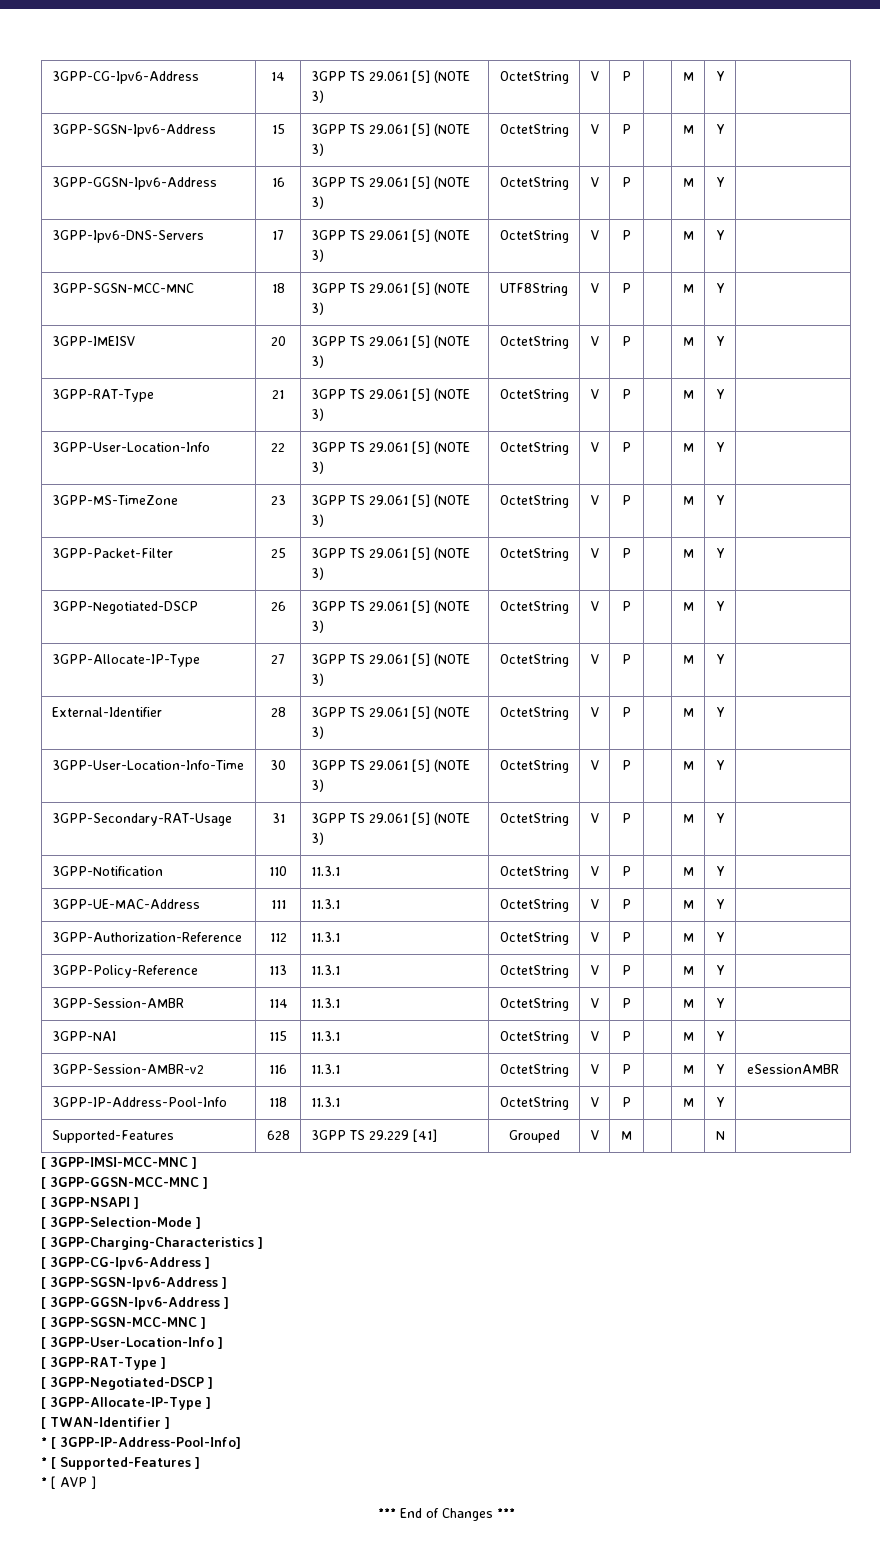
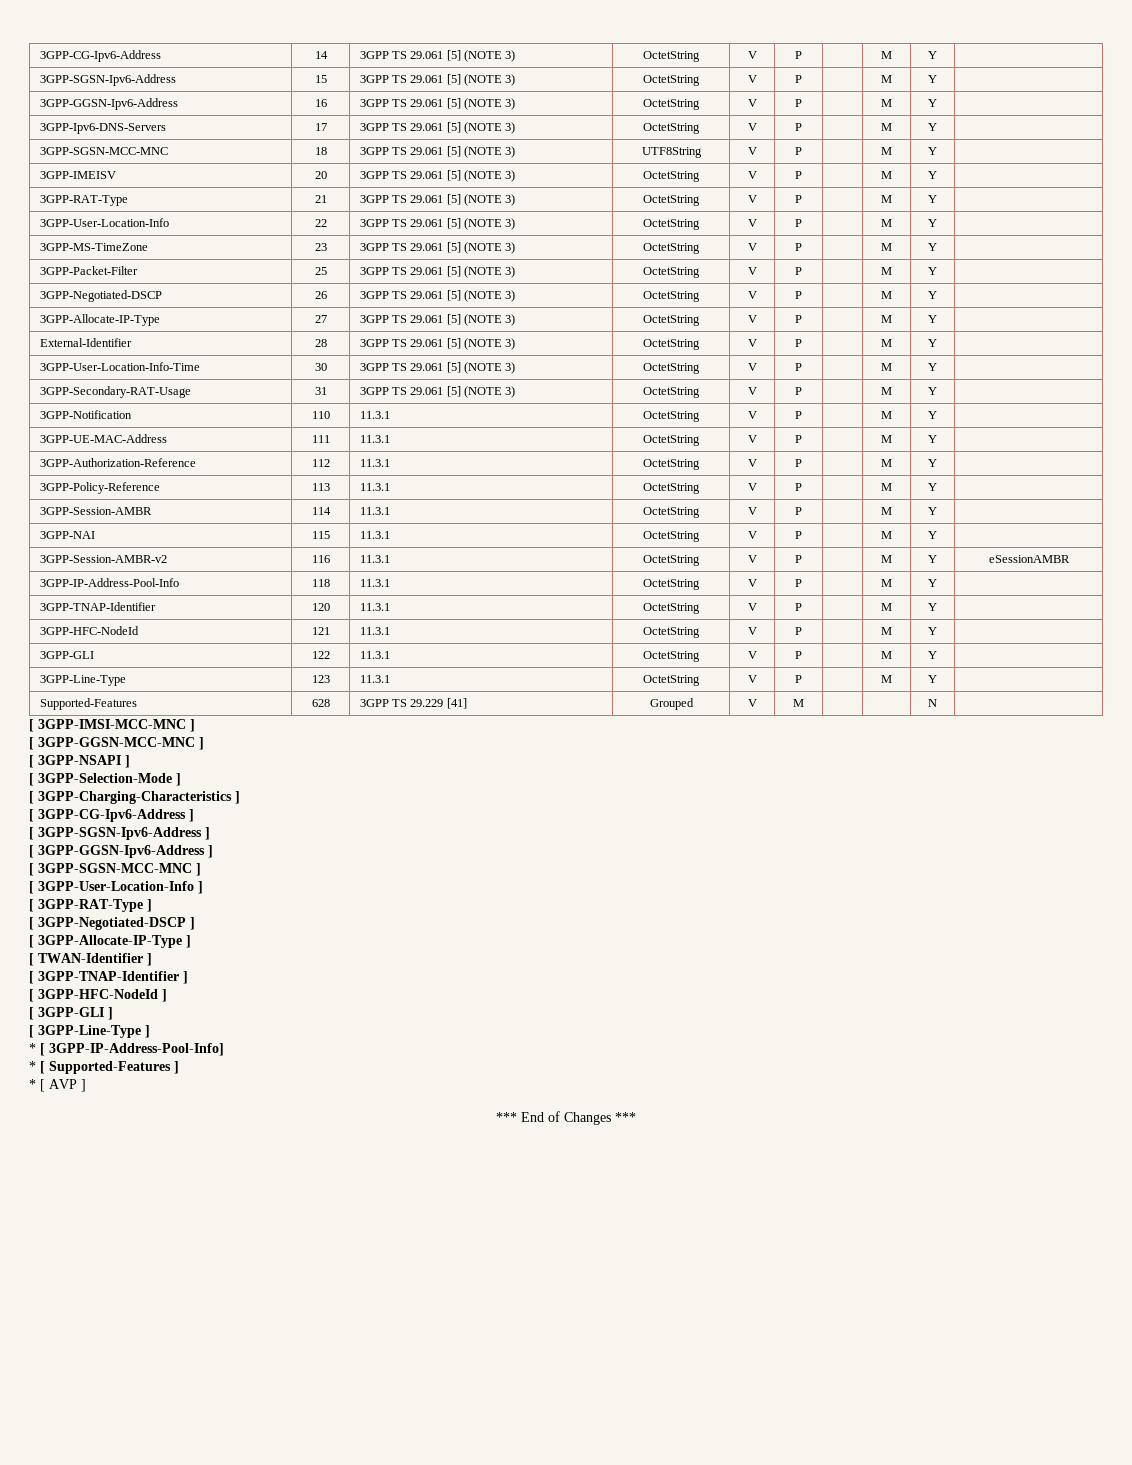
(725, 1102) none -> [39,602,156,611] [311,603,330,611] [359,603,390,611] [643,603,700,614] [747,603,757,611] [795,603,802,611] [881,603,892,611] [928,603,937,611] [39,626,139,635] [311,627,330,635] [359,627,390,635] [643,627,700,638] [747,627,757,635] [795,627,802,635] [881,627,892,635] [928,627,937,635] [39,651,94,659] [311,651,330,659] [359,651,390,659] [643,651,700,662] [747,651,757,659] [795,651,802,659] [881,651,892,659] [928,651,937,659] [39,675,126,686] [311,675,330,683] [359,675,390,683] [643,675,700,686] [747,675,757,683] [795,675,802,683] [881,675,892,683] [928,675,937,683] // 3GPP-TNAP-Identifier | 120 | 11.3.1 | OctetString | V | P | | M | Y | // 3GPP-HFC-NodeId | 121 | 11.3.1 | OctetString | V | P | | M | Y | // 3GPP-GLI | 122 | 11.3.1 | OctetString | V | P | | M | Y | // 3GPP-Line-Type | 123 | 11.3.1 | OctetString | V | P | | M | Y |
(170, 1423) none -> [29,971,188,984] [29,989,167,1002] [29,1007,113,1020] [29,1025,150,1038] // [ 3GPP-TNAP-Identifier ] // [ 3GPP-HFC-NodeId ] // [ 3GPP-GLI ] // [ 3GPP-Line-Type ]

